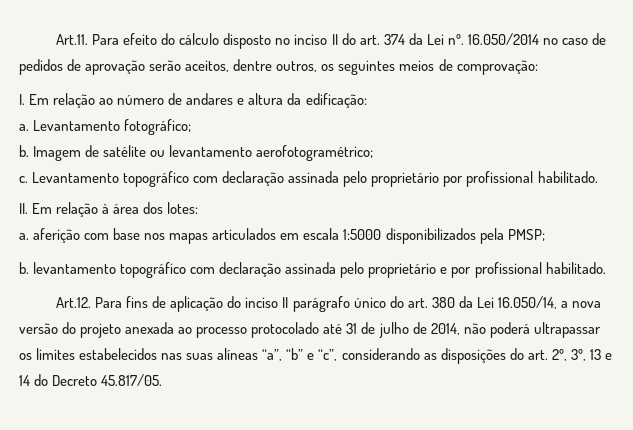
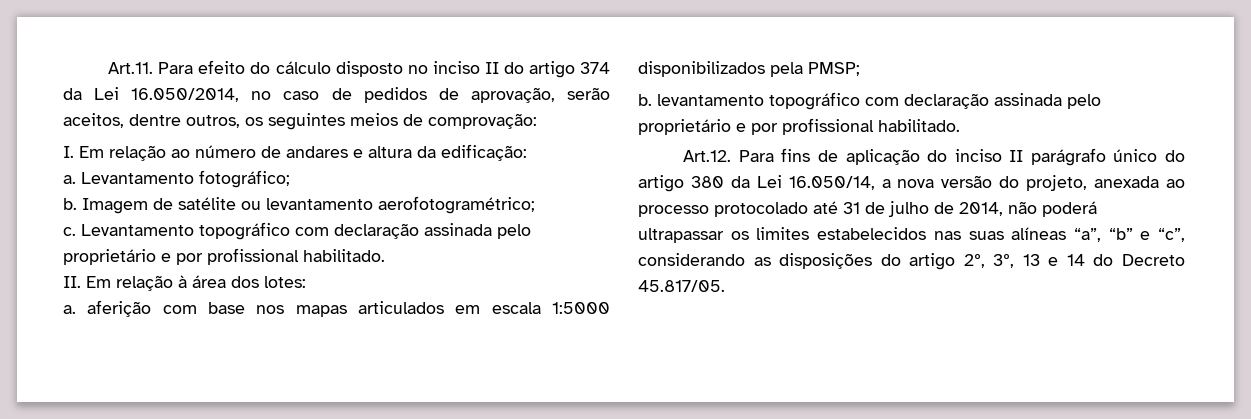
[359,35,380,45] art. -> [528,61,575,78] artigo
[447,33,539,45] nº. 16.050/2014 -> [131,88,240,102] 16.050/2014,
[85,60,146,75] aprovação -> [470,87,555,103] aprovação,
(440, 179) none -> [161,253,171,262] e
[407,298,428,308] art. -> [638,175,684,192] artigo
[80,323,122,338] projeto -> [1026,175,1088,191] projeto,
[527,350,548,360] art. -> [909,253,956,270] artigo

